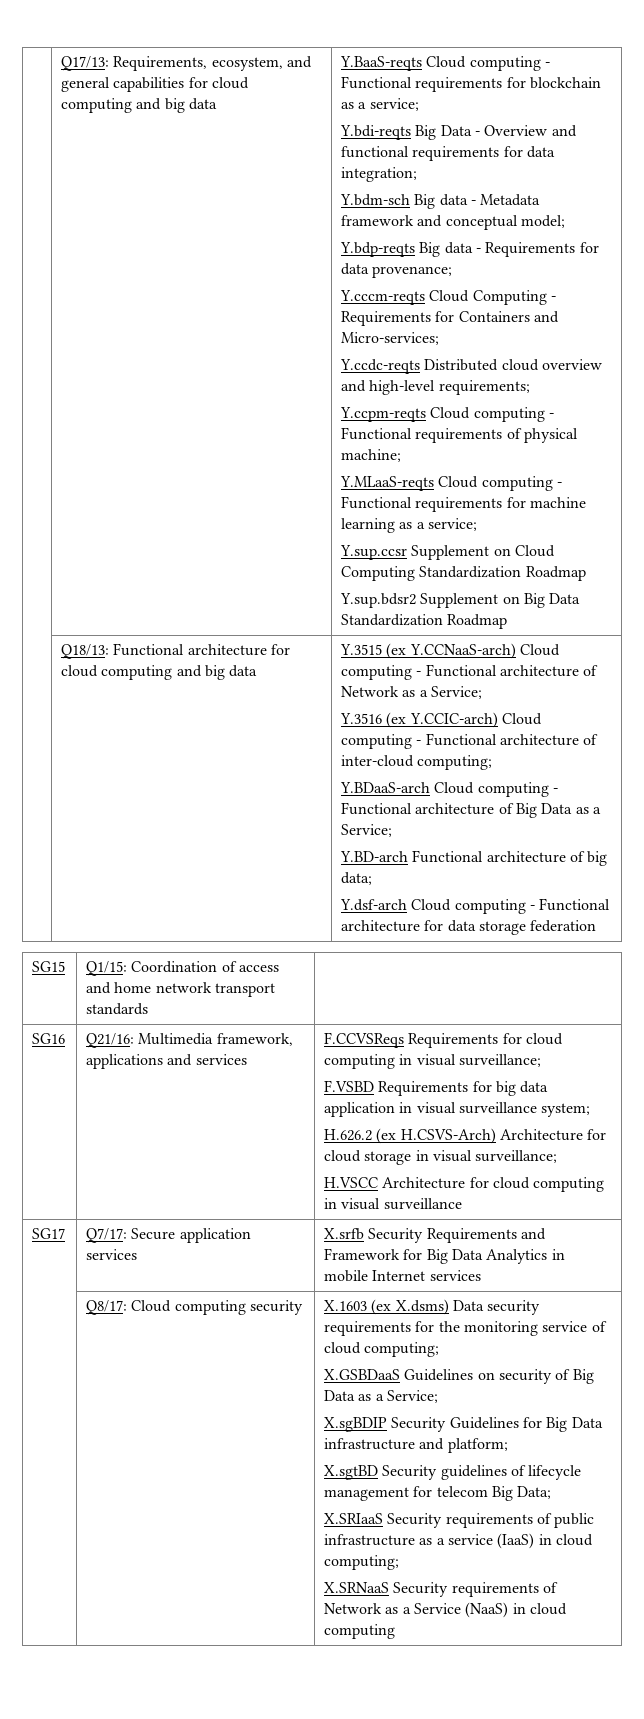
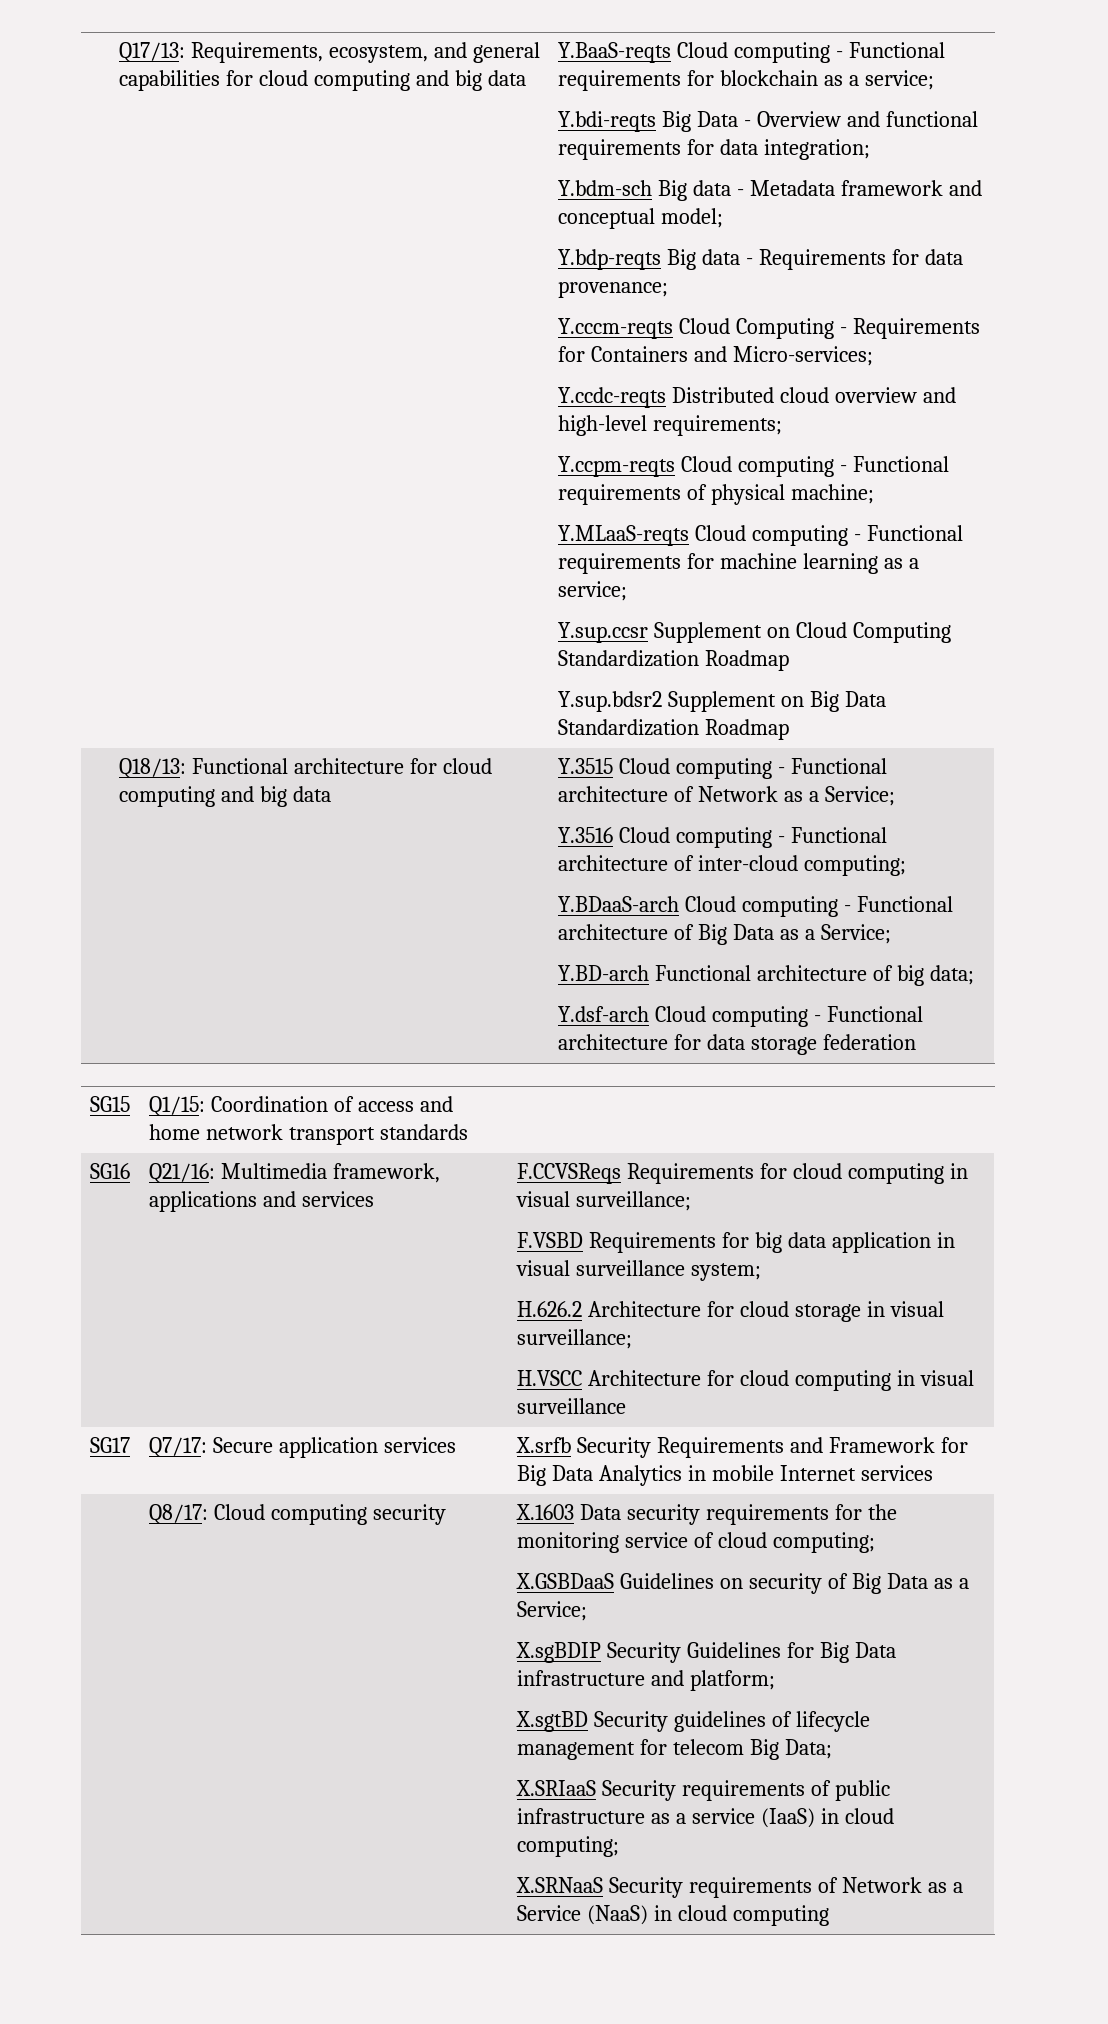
[386,643,516,659] (ex Y.CCNaaS-arch) -> (614, 766) none
[386,712,498,728] (ex Y.CCIC-arch) -> (614, 835) none
[376,1128,496,1144] (ex H.CSVS-Arch) -> (583, 1309) none
[371,1299,449,1315] (ex X.dsms) -> (575, 1512) none

